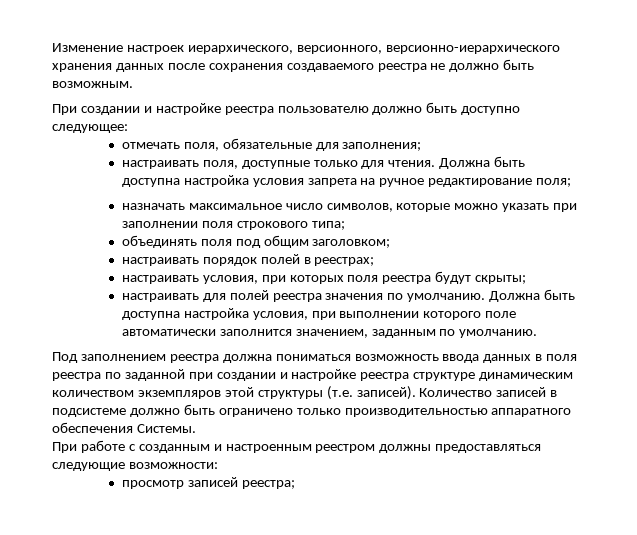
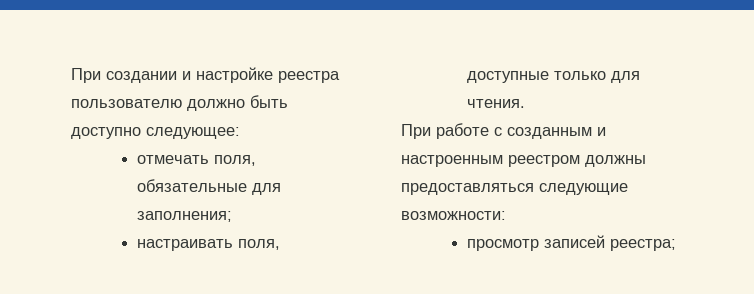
[52,43,560,54] [52,59,535,72] [52,81,133,88] Изменение настроек иерархического, версионного, версионно-иерархического хранения данных после сохранения создаваемого реестра не должно быть возможным. // -> (71, 75) none
[439,156,526,169] [121,175,572,187] [121,203,578,212] [121,221,345,230] [121,235,391,248] [121,254,375,266] [121,271,527,284] [121,289,576,302] [121,308,517,320] [121,329,538,338] [52,352,578,363] [52,369,574,381] [52,386,558,400] [52,404,572,417] [52,422,196,433] Должна быть доступна настройка условия запрета на ручное редактирование поля; // назначать максимальное число символов, которые можно указать при заполнении поля строкового типа; // объединять поля под общим заголовком; // настраивать порядок полей в реестрах; // настраивать условия, при которых поля реестра будут скрыты; // настраивать для полей реестра значения по умолчанию. Должна быть доступна настройка условия, при выполнении которого поле автоматически заполнится значением, заданным по умолчанию. // Под заполнением реестра должна пониматься возможность ввода данных в поля реестра по заданной при создании и настройке реестра структуре динамическим количеством экземпляров этой структуры (т.е. записей). Количество записей в подсистеме должно быть ограничено только производительностью аппаратного обеспечения Системы. -> (526, 103) none

